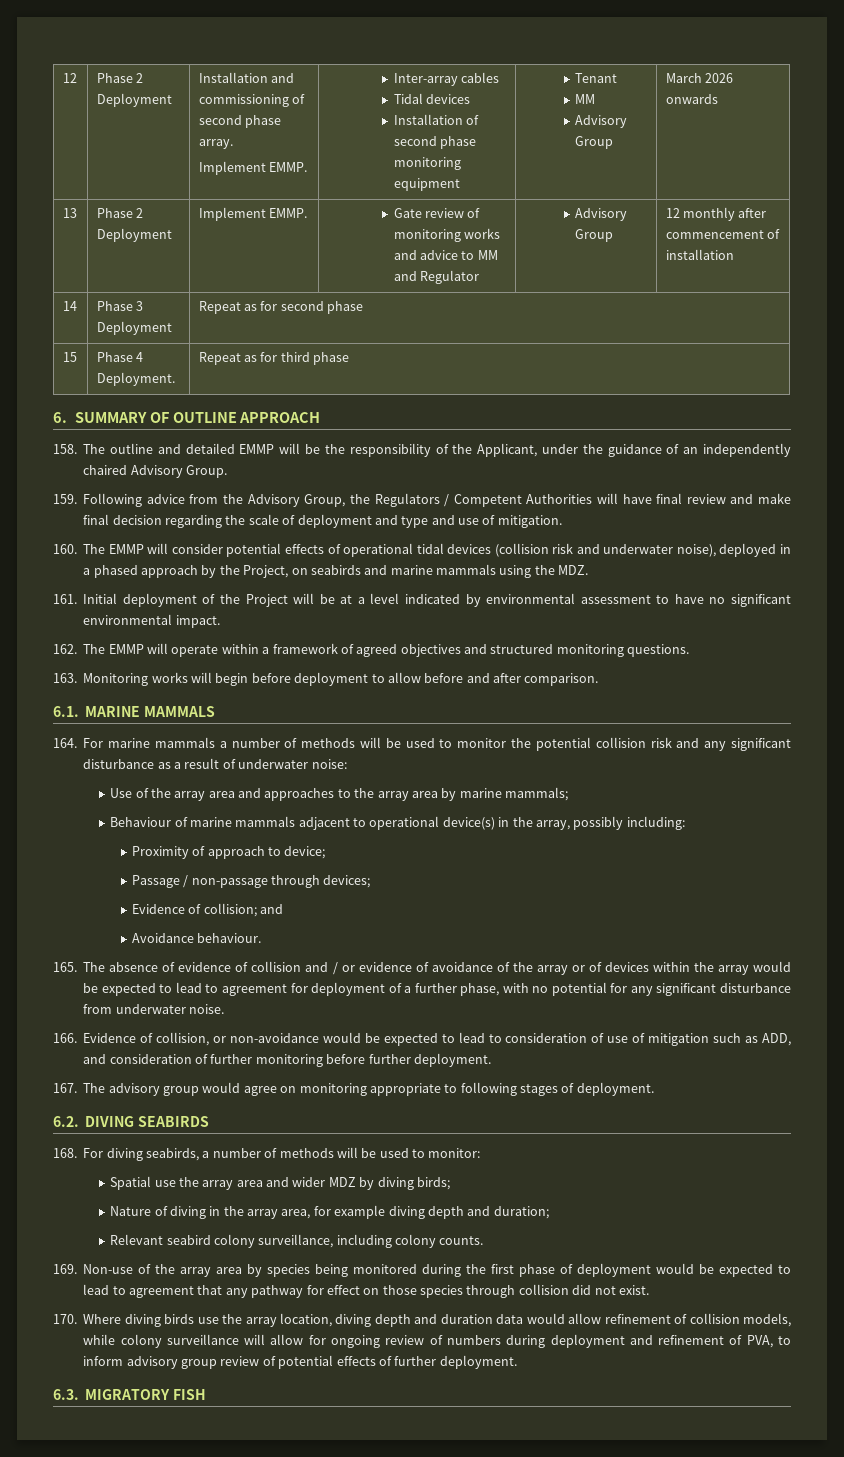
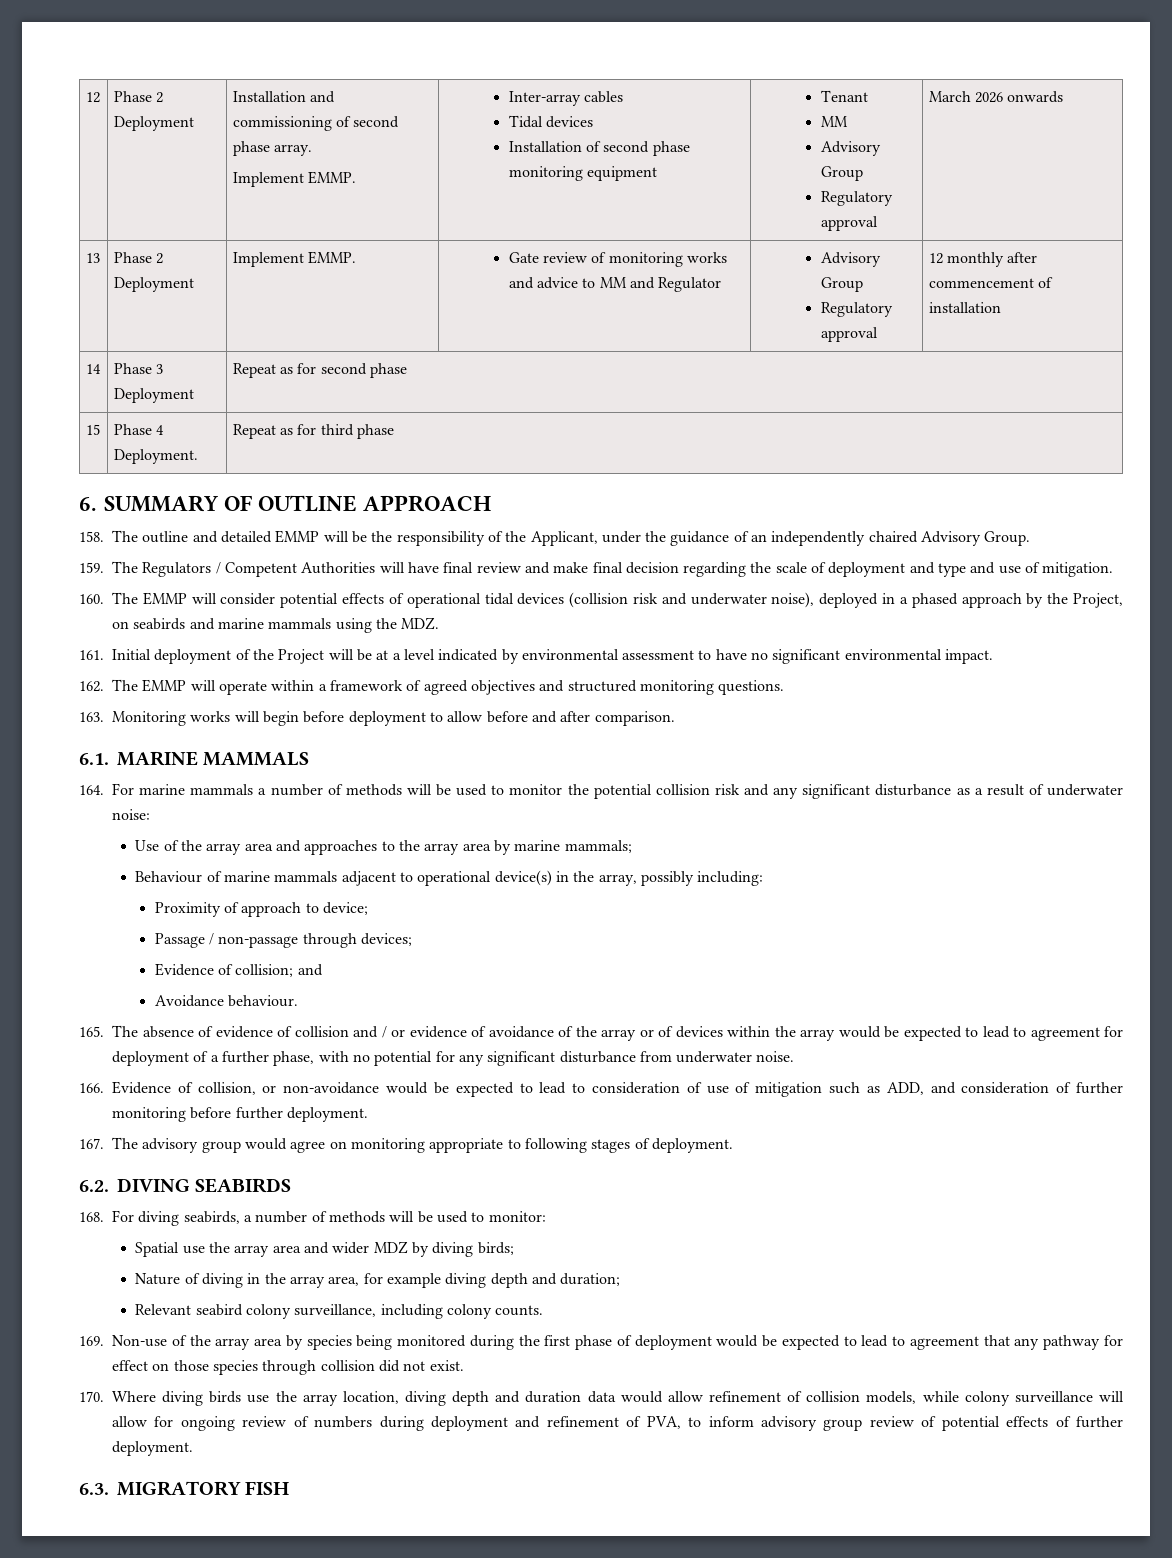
(614, 142) none -> [820,191,893,206] [820,216,878,231] // Regulatory approval
(614, 235) none -> [820,302,893,317] [820,327,878,342] // Regulatory approval
[83,493,370,507] Following advice from the Advisory Group, the -> [112,561,138,573] The

